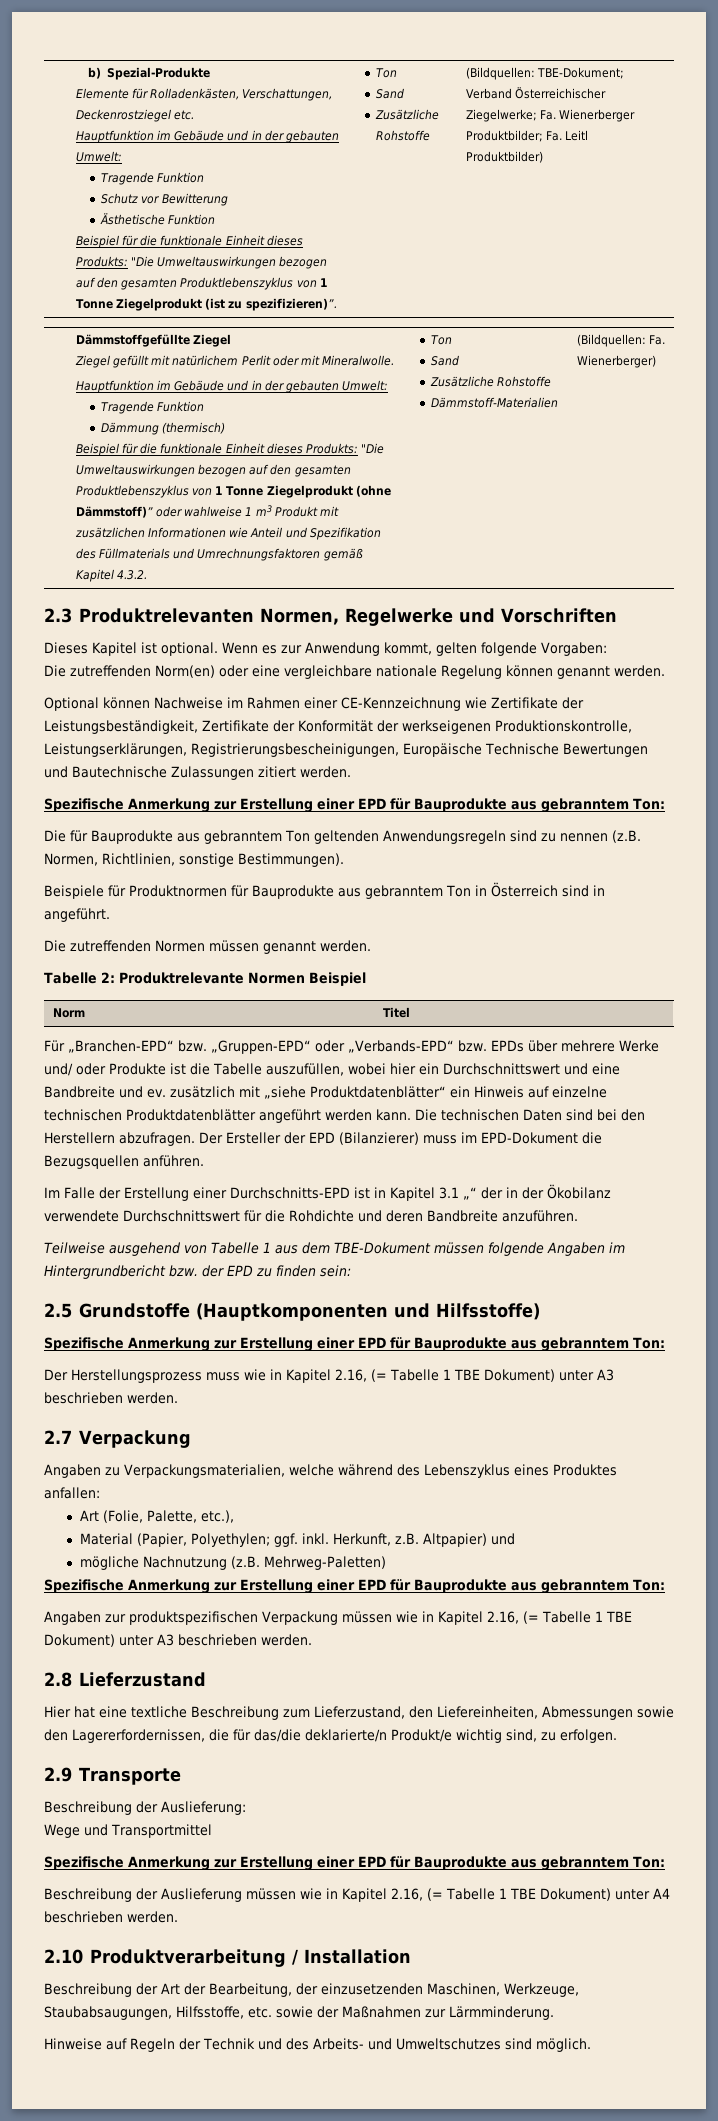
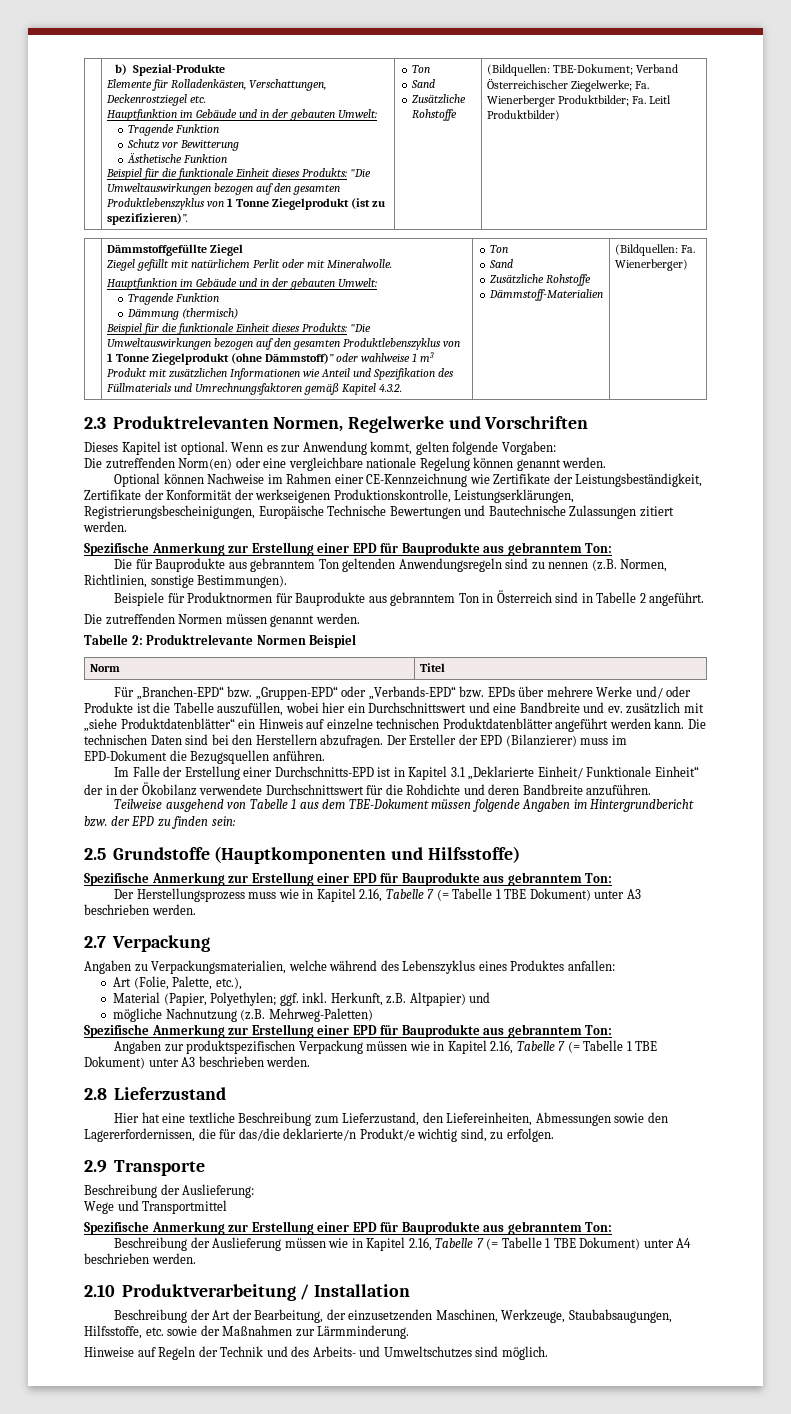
(605, 890) none -> [596,592,646,603] Tabelle 2
[462,1187,477,1200] „“ -> [468,766,699,780] „Deklarierte Einheit/ Funktionale Einheit“
(367, 1375) none -> [385,889,435,899] Tabelle 7
(519, 1617) none -> [516,1041,566,1051] Tabelle 7
(423, 1894) none -> [435,1238,484,1248] Tabelle 7

